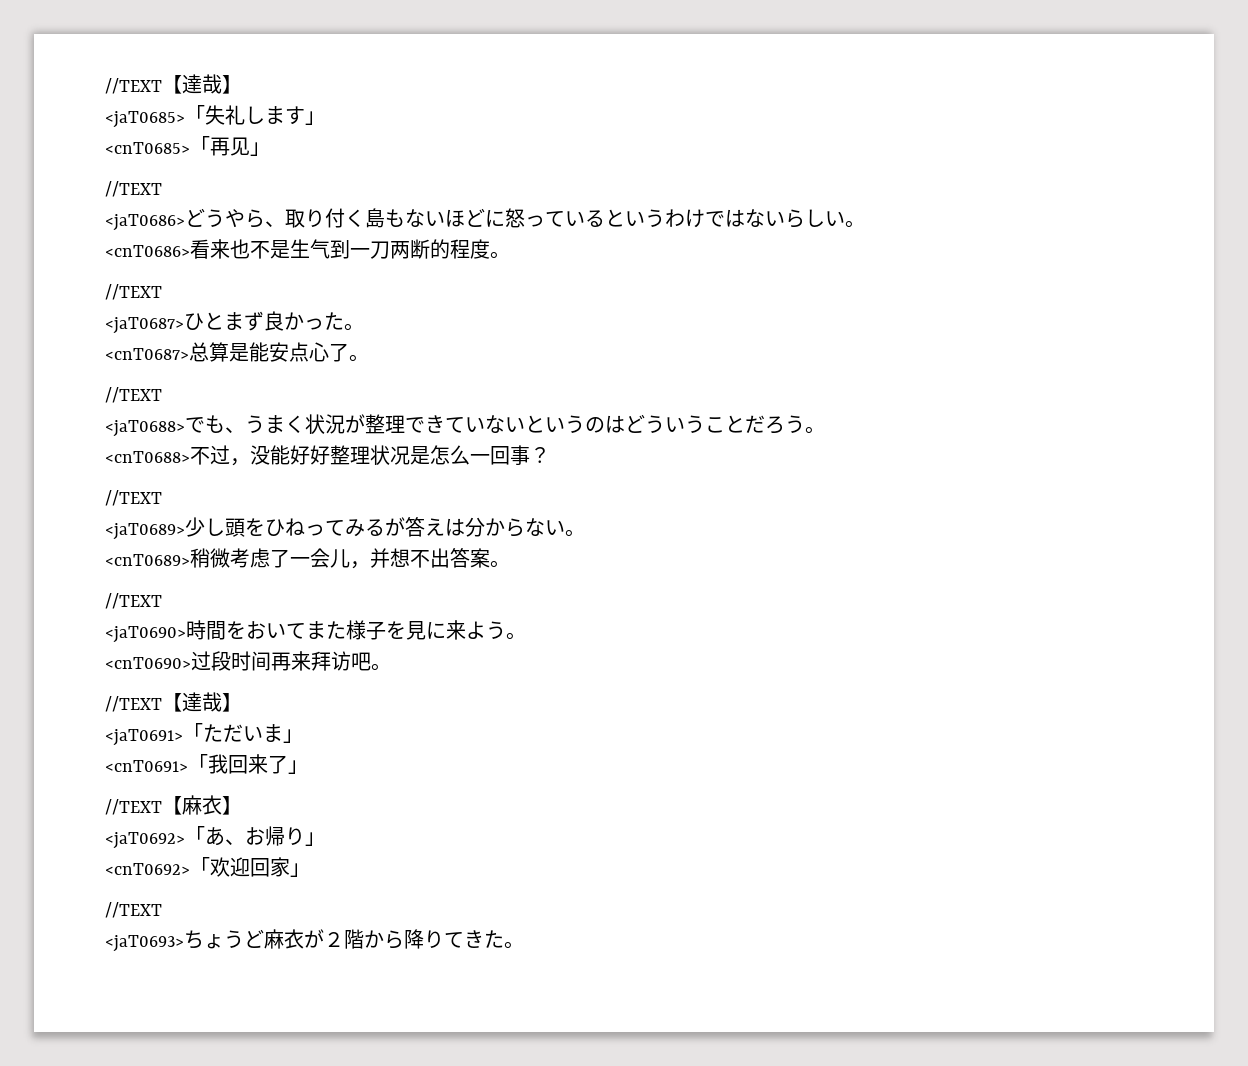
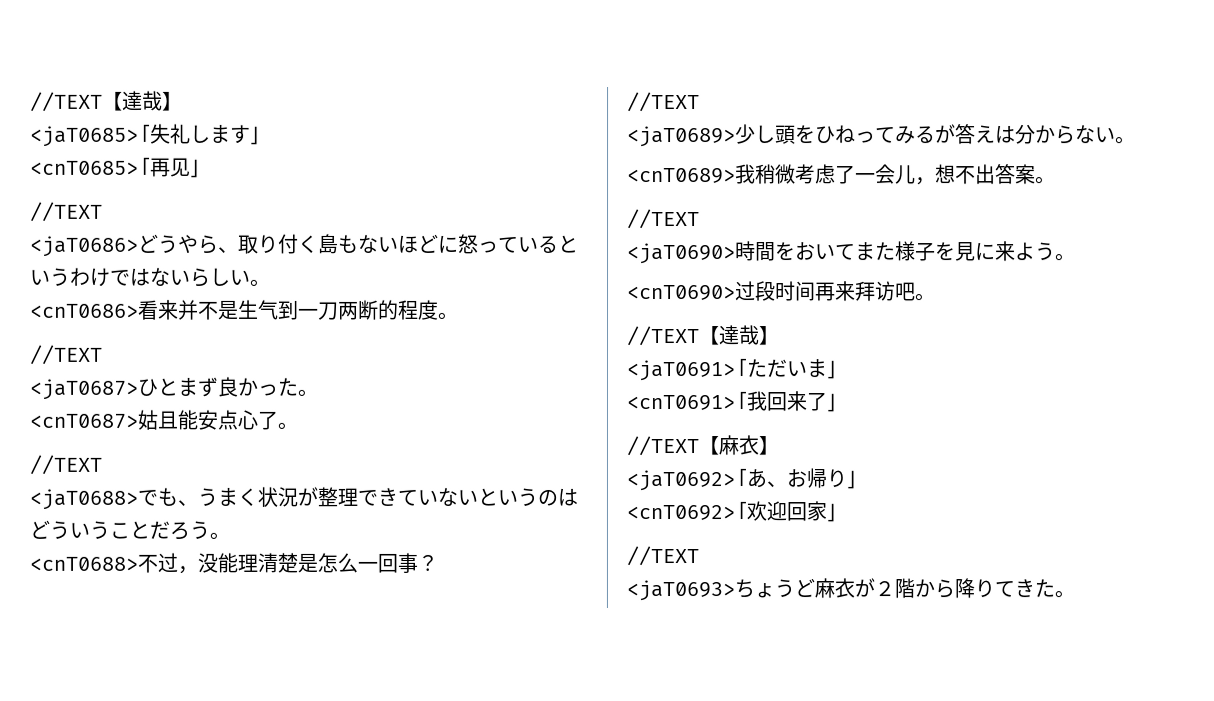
[230,239,250,259] 也 -> [178,299,199,320] 并
[189,342,249,362] 总算是 -> [137,409,178,430] 姑且
[290,445,410,465] 好好整理状况 -> [237,552,298,573] 理清楚
(190, 560) none -> [735,164,756,185] 我
[370,548,390,568] 并 -> (936, 181) none

